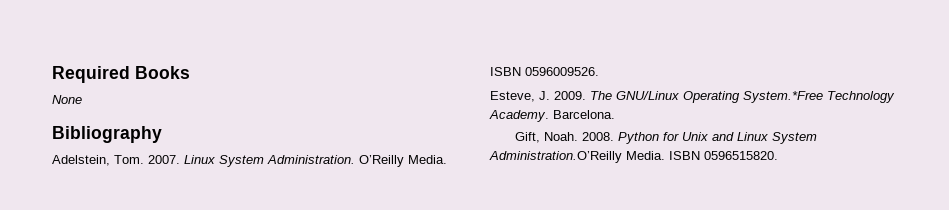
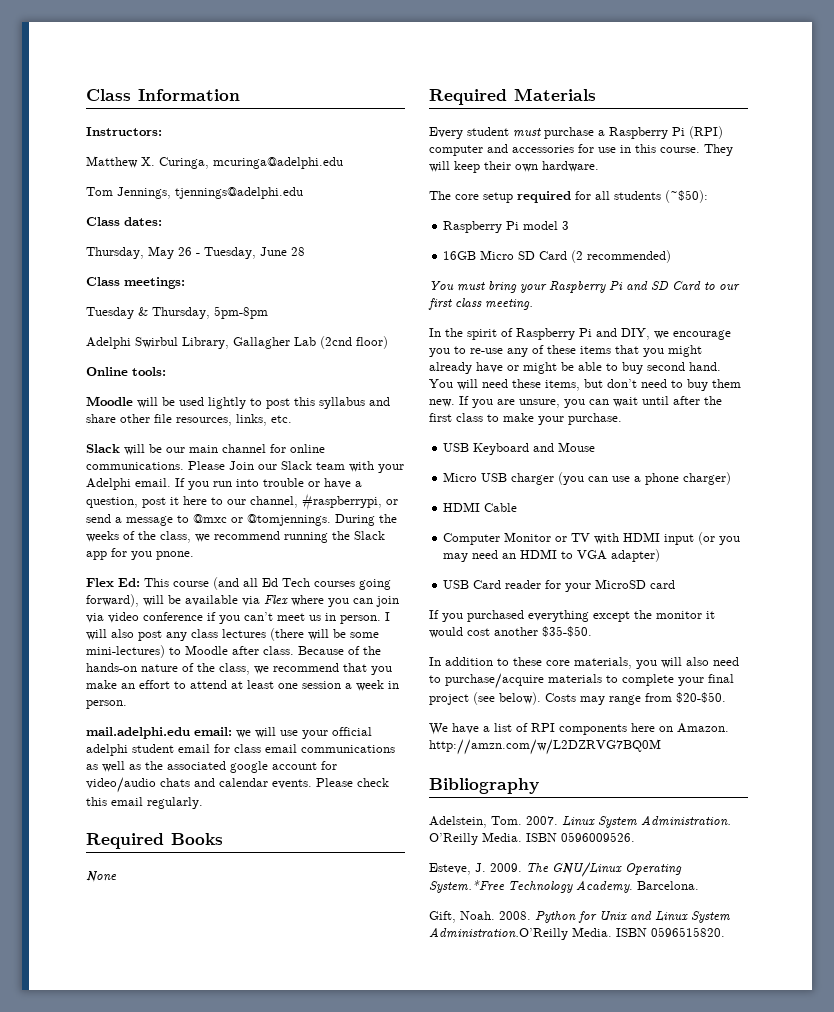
[52,66,190,83] [52,95,82,104] Required Books // None -> [86,89,240,101] [86,127,162,136] [86,156,343,169] [86,187,303,199] [86,217,162,226] [86,246,305,259] [86,277,185,289] [86,306,268,319] [86,336,388,349] [86,367,166,376] [86,396,390,409] [86,414,292,426] [86,444,325,455] [86,461,404,473] [86,478,362,490] [86,493,398,510] [86,514,397,526] [86,531,385,543] [86,548,194,560] [86,577,391,590] [86,594,399,607] [86,612,390,624] [86,628,379,641] [86,645,381,658] [86,663,392,675] [86,680,399,691] [86,700,127,709] [86,727,372,739] [86,744,395,756] [86,761,337,773] [86,777,389,793] [86,797,203,809] [86,833,223,849] [86,871,117,883] [429,88,596,105] [429,126,723,139] [429,144,733,156] [429,161,599,173] [429,190,708,203] [443,221,570,233] [443,250,672,263] [429,281,740,293] [428,298,533,310] [429,328,731,340] [429,345,702,357] [429,362,721,374] [429,379,741,391] [429,396,722,408] [429,413,622,425] [443,442,596,455] [443,472,732,485] [443,502,518,512] [443,532,741,545] [443,549,661,562] [443,579,676,592] [429,610,715,622] [429,626,592,638] [429,657,739,669] [429,673,734,689] [429,692,726,705] [429,723,729,735] [429,739,661,755] Class Information // Instructors: // Matthew X. Curinga, mcuringa@adelphi.edu // Tom Jennings, tjennings@adelphi.edu // Class dates: // Thursday, May 26 - Tuesday, June 28 // Class meetings: // Tuesday & Thursday, 5pm-8pm // Adelphi Swirbul Library, Gallagher Lab (2cnd floor) // Online tools: // Moodle will be used lightly to post this syllabus and share other file resources, links, etc. // Slack will be our main channel for online communications. Please Join our Slack team with your Adelphi email. If you run into trouble or have a question, post it here to our channel, #raspberrypi, or send a message to @mxc or @tomjennings. During the weeks of the class, we recommend running the Slack app for you pnone. // Flex Ed: This course (and all Ed Tech courses going forward), will be available via Flex where you can join via video conference if you can’t meet us in person. I will also post any class lectures (there will be some mini-lectures) to Moodle after class. Because of the hands-on nature of the class, we recommend that you make an effort to attend at least one session a week in person. // mail.adelphi.edu email: we will use your official adelphi student email for class email communications as well as the associated google account for video/audio chats and calendar events. Please check this email regularly. // Required Books // None // Required Materials // Every student must purchase a Raspberry Pi (RPI) computer and accessories for use in this course. They will keep their own hardware. // The core setup required for all students (~$50): // Raspberry Pi model 3 // 16GB Micro SD Card (2 recommended) // You must bring your Raspberry Pi and SD Card to our first class meeting. // In the spirit of Raspberry Pi and DIY, we encourage you to re-use any of these items that you might already have or might be able to buy second hand. You will need these items, but don’t need to buy them new. If you are unsure, you can wait until after the first class to make your purchase. // USB Keyboard and Mouse // Micro USB charger (you can use a phone charger) // HDMI Cable // Computer Monitor or TV with HDMI input (or you may need an HDMI to VGA adapter) // USB Card reader for your MicroSD card // If you purchased everything except the monitor it would cost another $35-$50. // In addition to these core materials, you will also need to purchase/acquire materials to complete your final project (see below). Costs may range from $20-$50. // We have a list of RPI components here on Amazon. http://amzn.com/w/L2DZRVG7BQ0M

